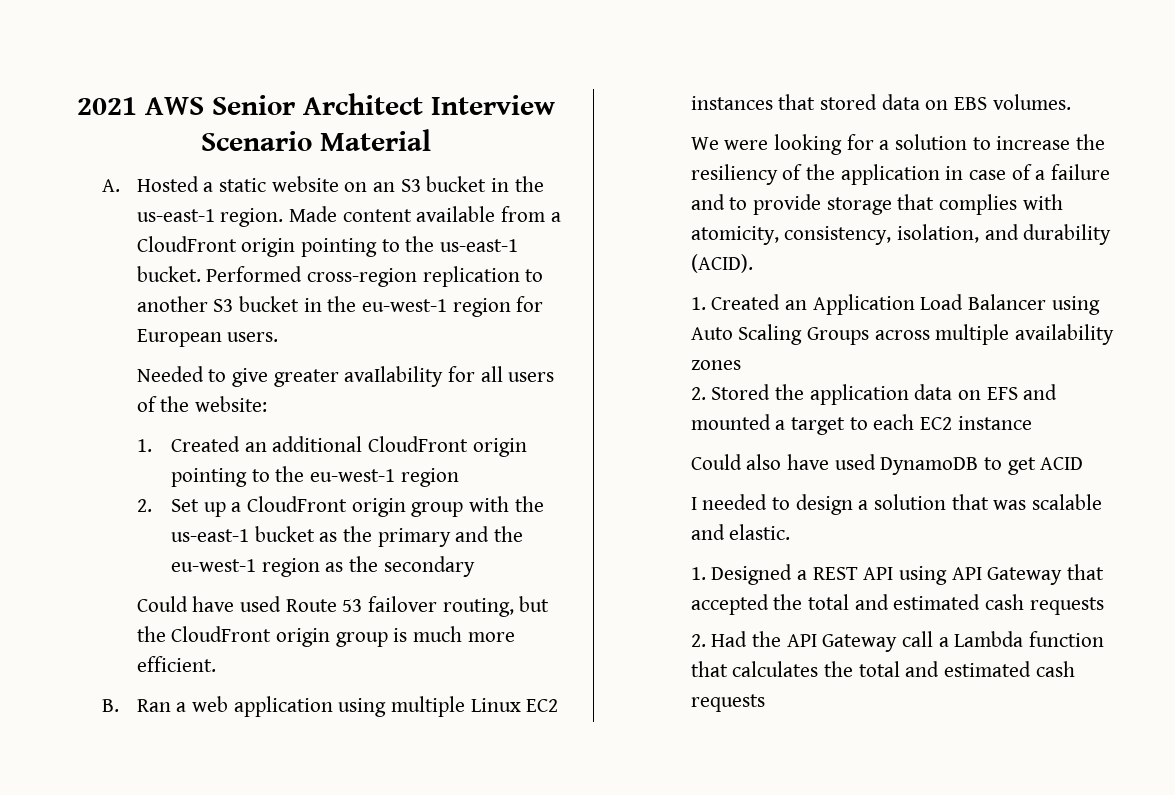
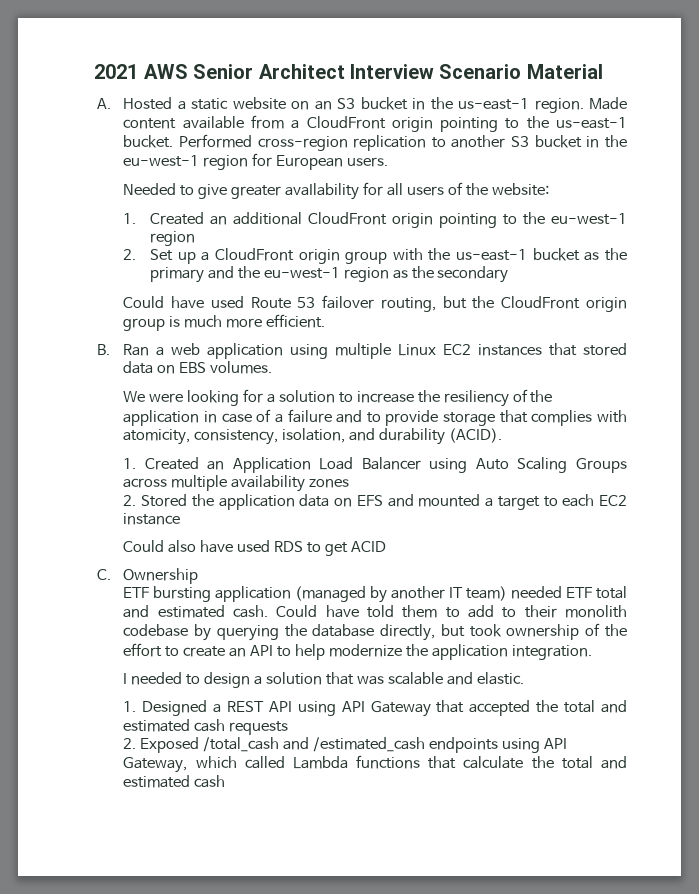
[880,457,979,475] DynamoDB -> [274,541,304,552] RDS
(1084, 463) none -> [96,568,199,584] [123,586,627,603] [123,605,627,618] [123,623,627,641] [123,643,592,660] // C. Ownership // ETF bursting application (managed by another IT team) needed ETF total and estimated cash. Could have told them to add to their monolith codebase by querying the database directly, but took ownership of the effort to create an API to help modernize the application integration.
[711,631,1105,652] [690,661,1075,677] [690,694,765,712] Had the API Gateway call a Lambda function that calculates the total and estimated cash requests -> [140,737,567,753] [123,755,627,773] [123,775,226,788] Exposed /total_cash and /estimated_cash endpoints using API Gateway, which called Lambda functions that calculate the total and estimated cash

